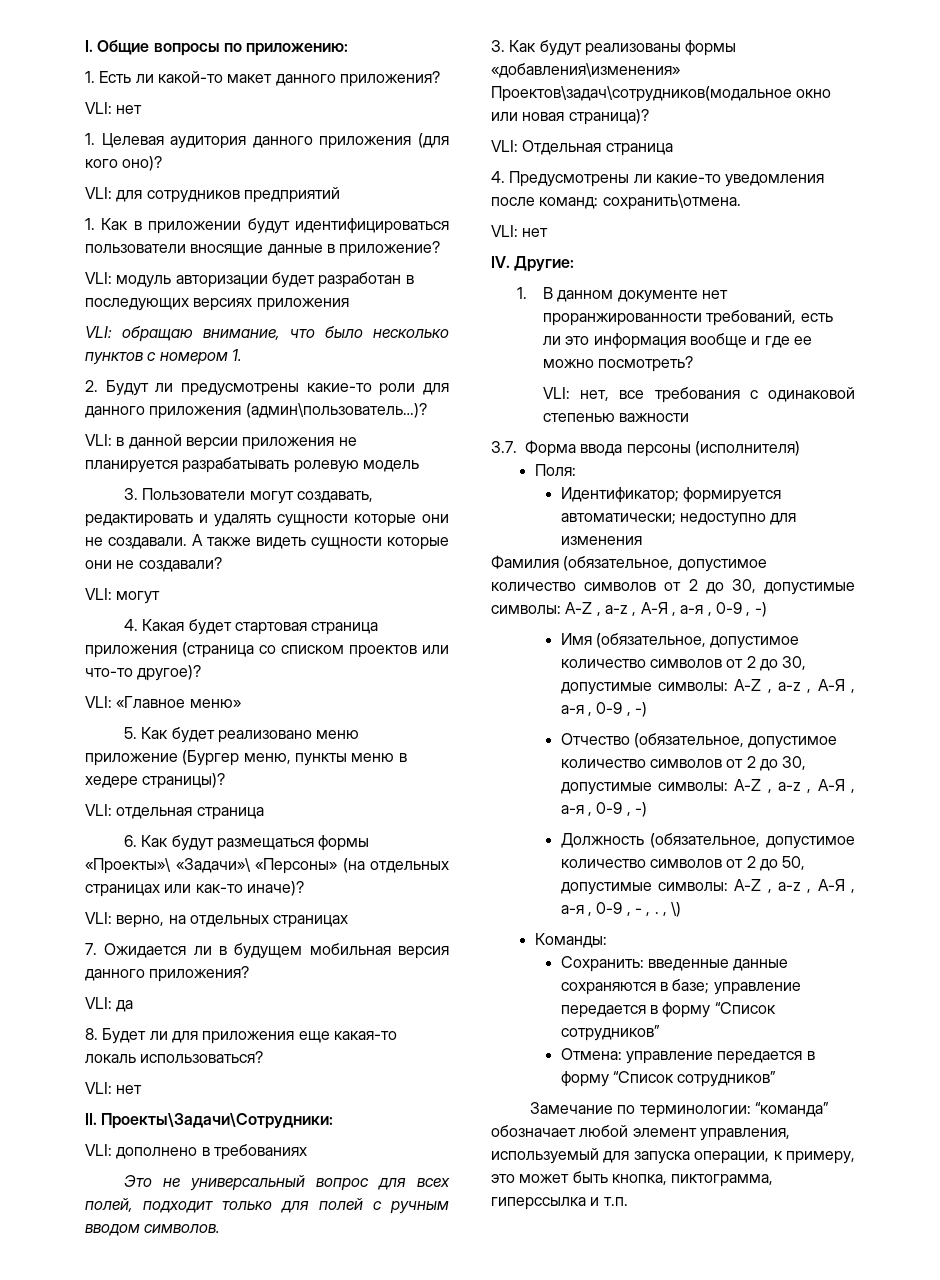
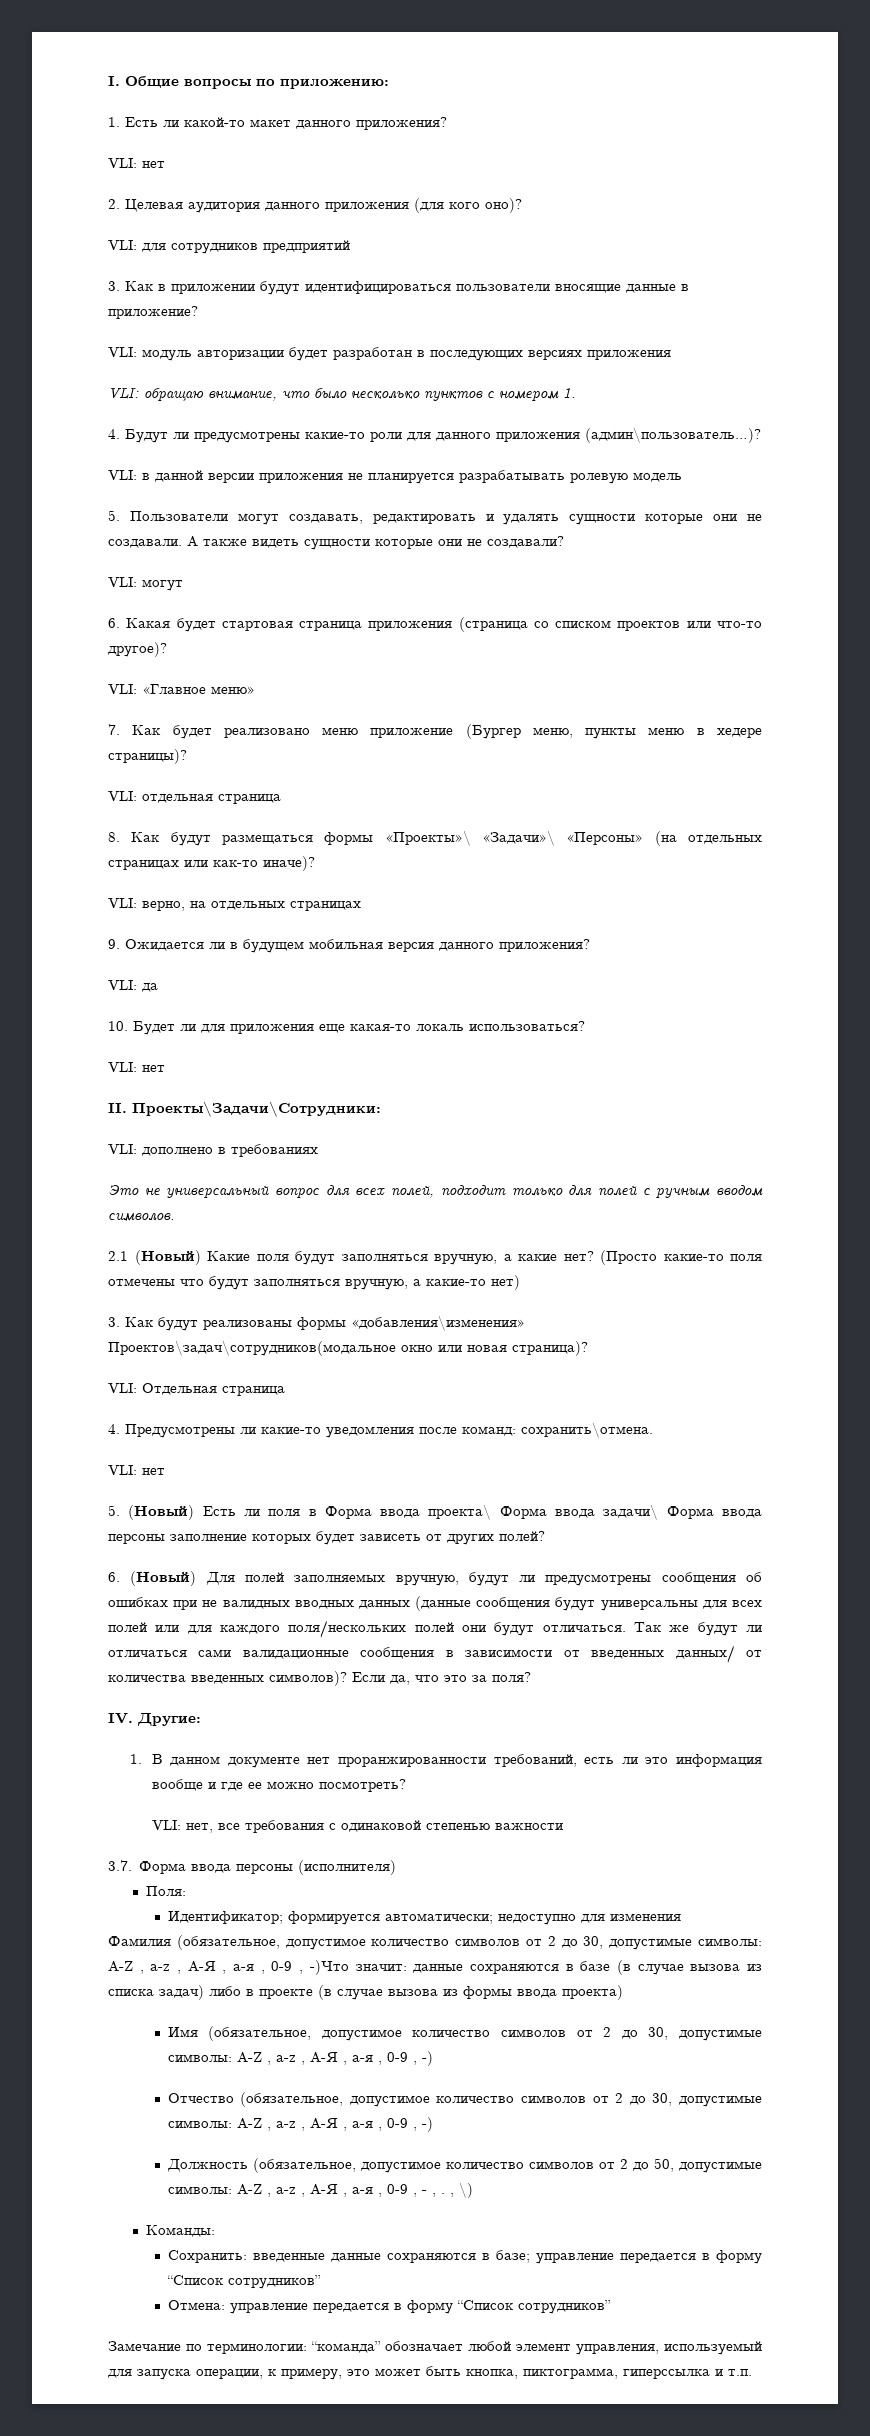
[85,133,95,145] 1. -> [108,199,120,209] 2.
[85,218,95,230] 1. -> [108,281,120,291] 3.
[85,380,98,392] 2. -> [108,429,120,439] 4.
[124,488,139,500] 3. -> [108,510,120,521] 5.
[124,619,139,631] 4. -> [108,618,120,628] 6.
[124,727,138,739] 5. -> [108,724,120,735] 7.
[124,835,138,847] 6. -> [108,832,120,842] 8.
[85,943,97,955] 7. -> [108,939,120,949] 9.
[85,1028,98,1040] 8. -> [108,1021,128,1031] 10.
(221, 1228) none -> [108,1250,762,1265] [108,1275,520,1290] // 2.1 (Новый) Какие поля будут заполняться вручную, а какие нет? (Просто какие-то поля отмечены что будут заполняться вручную, а какие-то нет)
(549, 232) none -> [108,1504,762,1520] [108,1531,545,1545] [108,1571,762,1586] [108,1596,762,1611] [108,1620,763,1638] [108,1645,763,1663] [108,1671,531,1686] // 5. (Новый) Есть ли поля в Форма ввода проекта\ Форма ввода задачи\ Форма ввода персоны заполнение которых будет зависеть от других полей? // 6. (Новый) Для полей заполняемых вручную, будут ли предусмотрены сообщения об ошибках при не валидных вводных данных (данные сообщения будут универсальны для всех полей или для каждого поля/нескольких полей они будут отличаться. Так же будут ли отличаться сами валидационные сообщения в зависимости от введенных данных/ от количества введенных символов)? Если да, что это за поля?
[754,602,767,617] -) -> [309,1960,762,1975] [108,1985,623,2000] -)Что значит: данные сохраняются в базе (в случае вызова из списка задач) либо в проекте (в случае вызова из формы ввода проекта)

